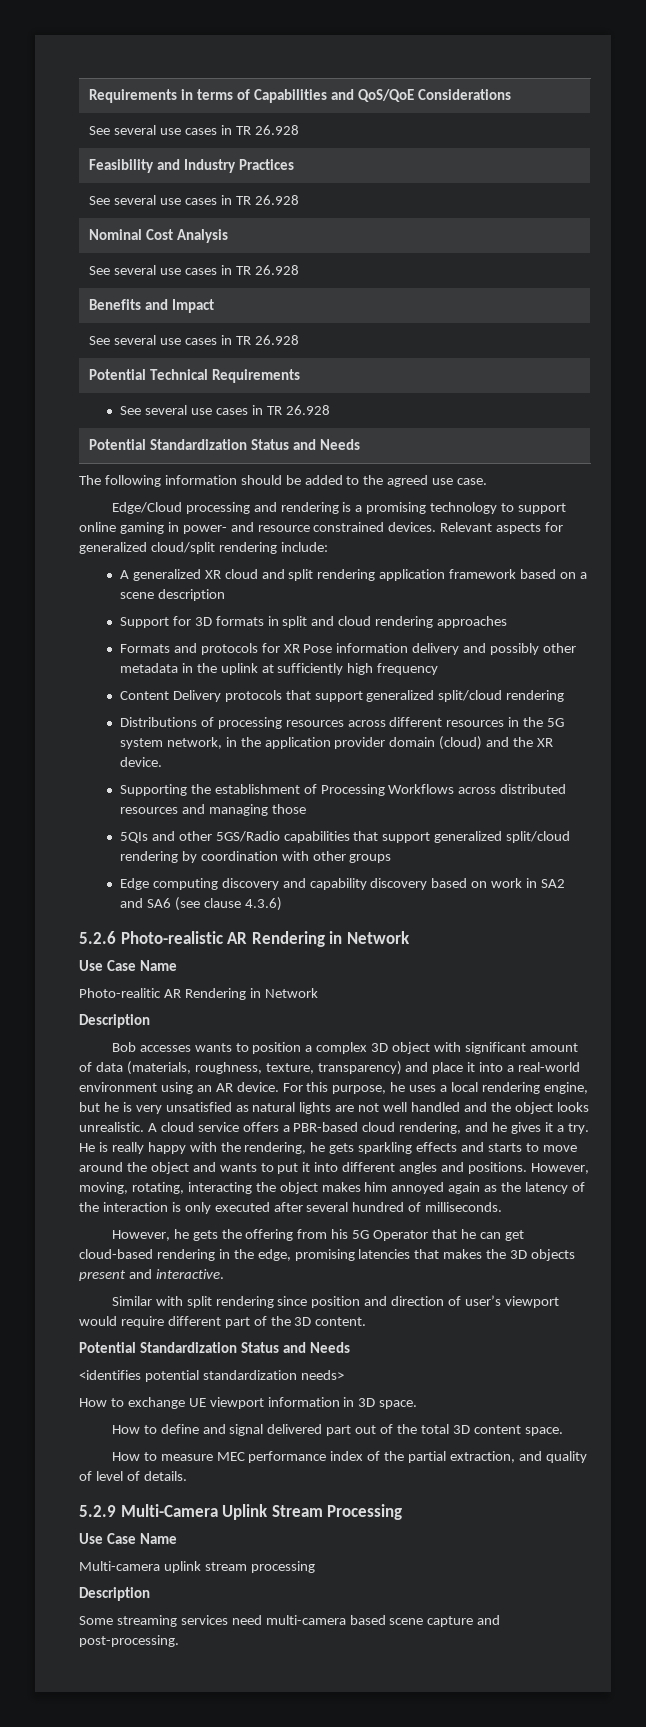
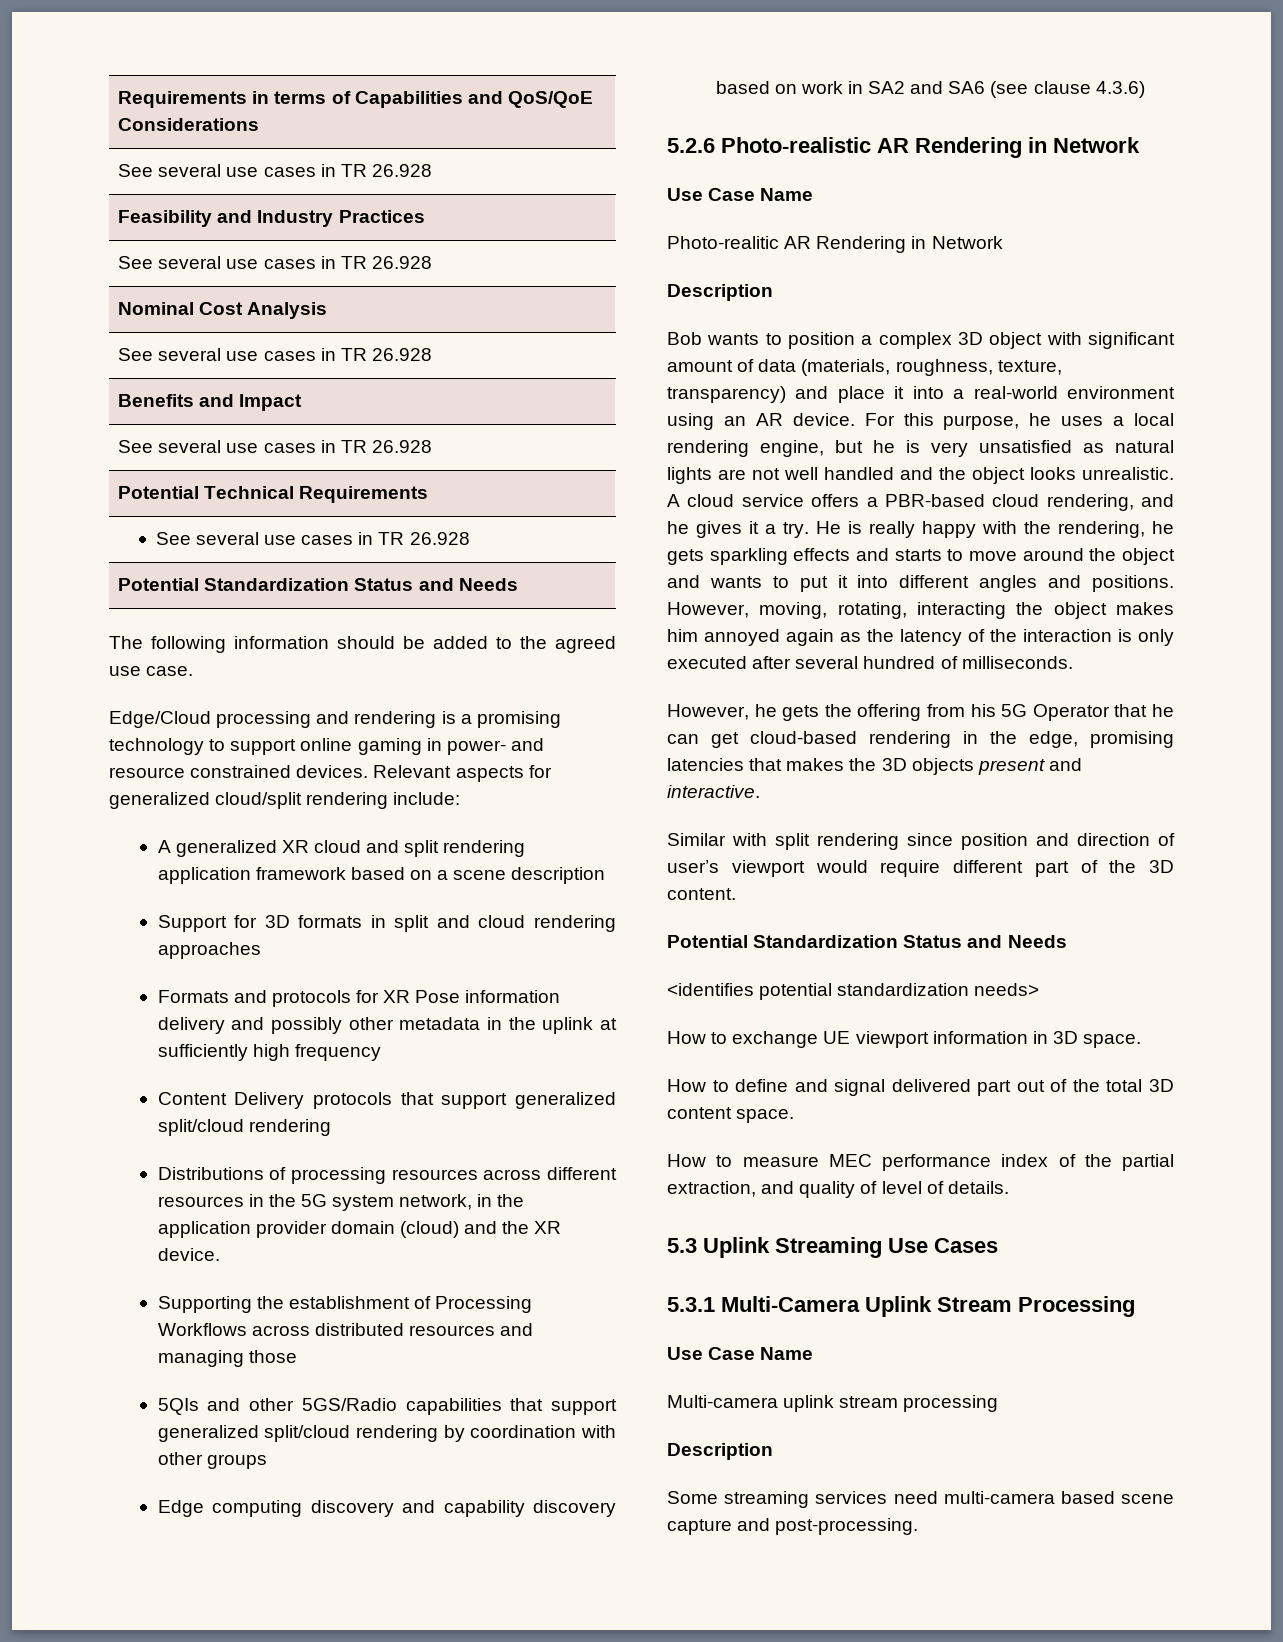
[139,1045,191,1052] accesses -> (702, 338) none
[79,1505,116,1517] 5.2.9 -> [667,1237,998,1258] [667,1297,715,1312] 5.3 Uplink Streaming Use Cases // 5.3.1

